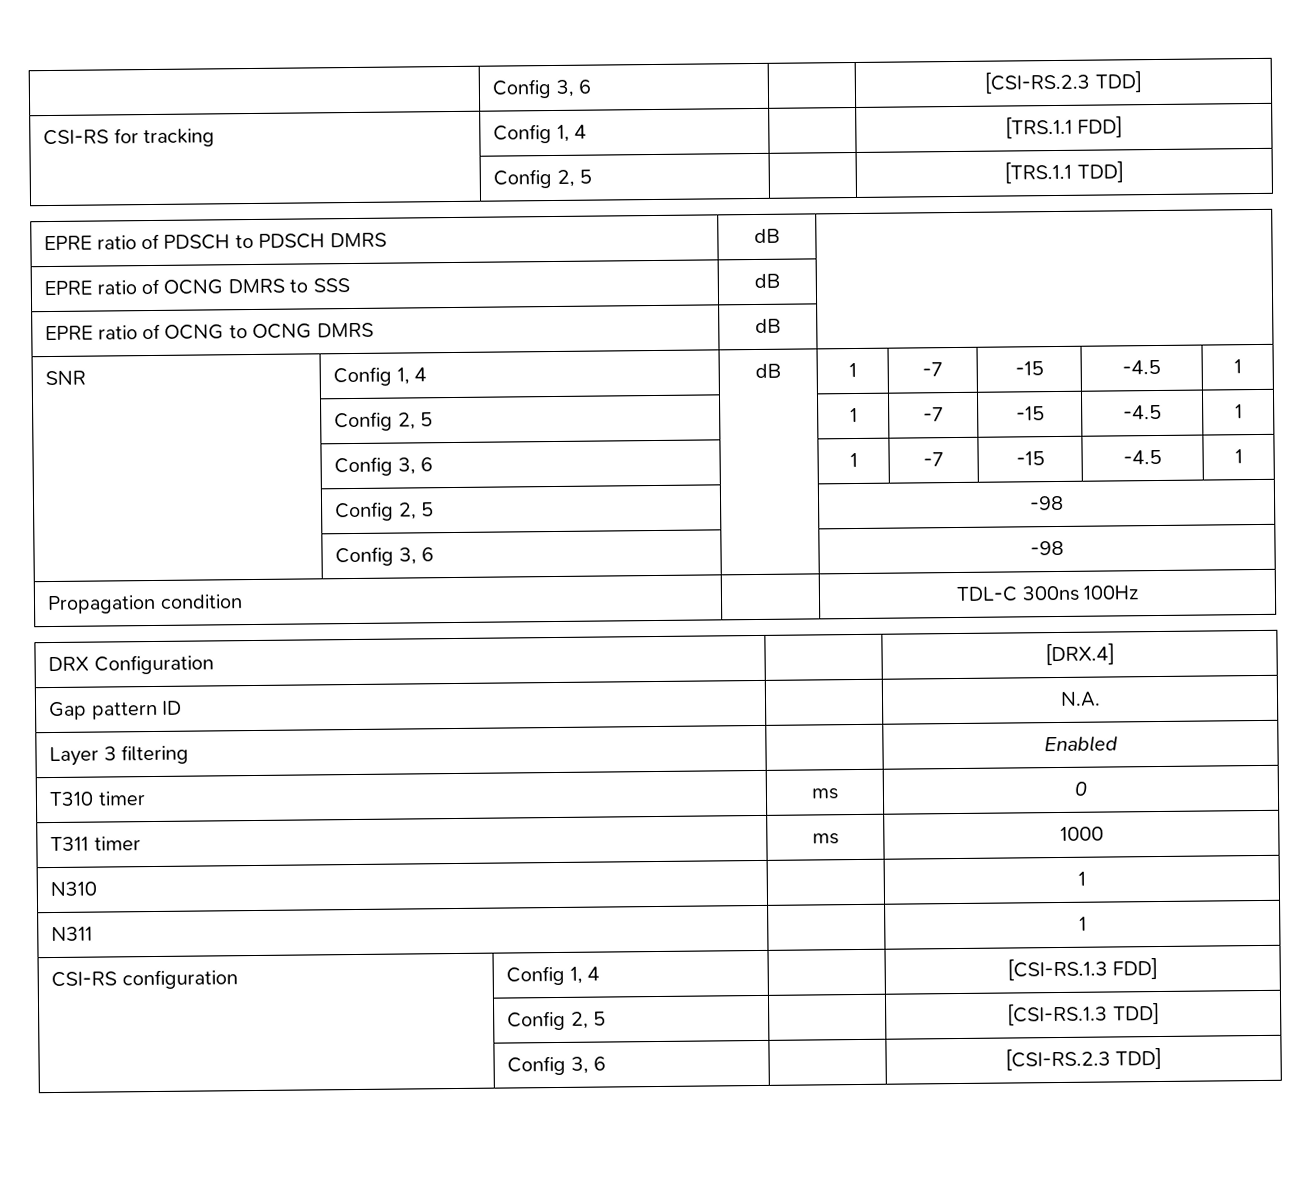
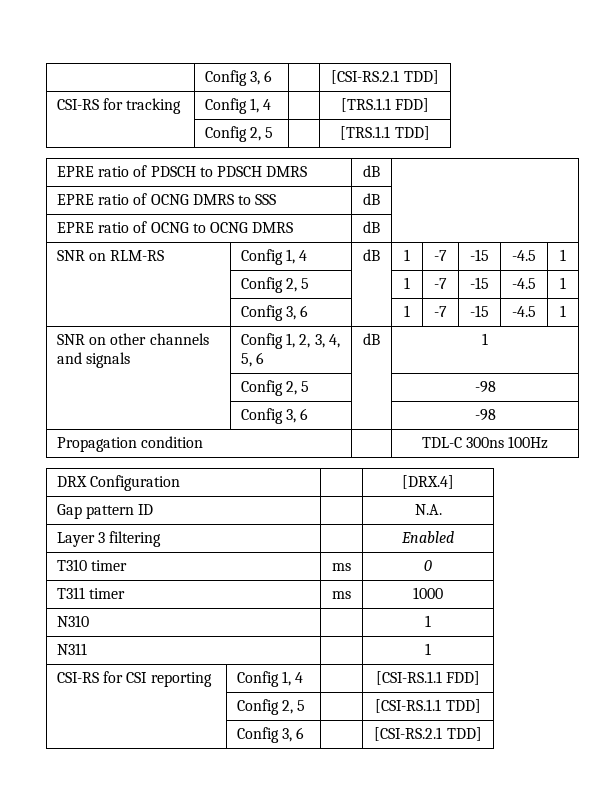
[492,79,591,99] [984,71,1091,94] | Config 3, 6 | | [CSI-RS.2.3 -> [205,70,273,86] [331,70,400,84] | Config 3, 6 | | [CSI-RS.2.1
(87, 378) none -> [89,250,165,261] on RLM-RS
(1243, 456) none -> [57,333,209,345] [57,352,131,368] [241,333,340,349] [241,352,265,367] [363,333,380,345] [482,333,488,345] // SNR on other channels and signals | Config 1, 2, 3, 4, 5, 6 | dB | 1
[121,969,238,990] [506,965,600,986] [1006,958,1159,981] [507,1010,606,1031] [1007,1003,1109,1026] configuration | Config 1, 4 | | [CSI-RS.1.3 FDD] // | Config 2, 5 | | [CSI-RS.1.3 -> [103,671,212,687] [237,671,304,687] [375,671,481,685] [237,699,306,715] [375,699,442,713] for CSI reporting | Config 1, 4 | | [CSI-RS.1.1 FDD] // | Config 2, 5 | | [CSI-RS.1.1
[1004,1048,1111,1071] [CSI-RS.2.3 -> [374,727,443,741] [CSI-RS.2.1

